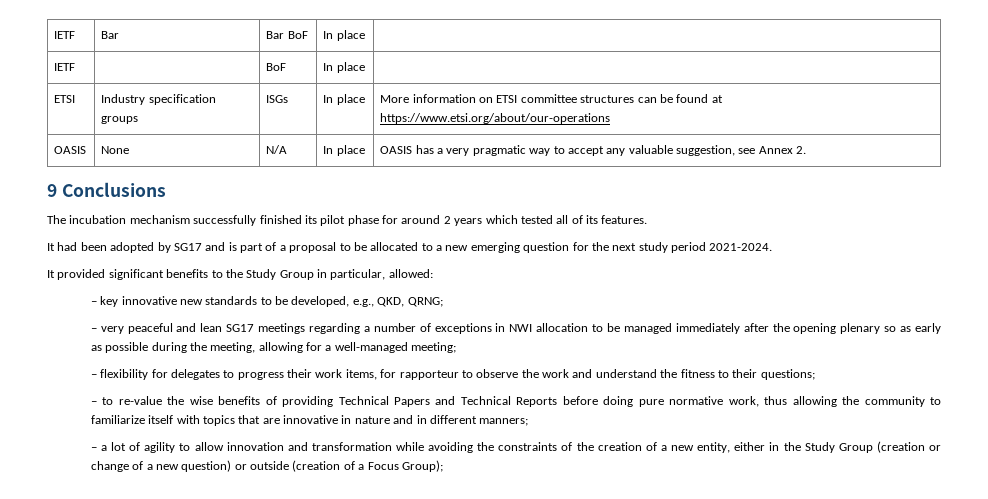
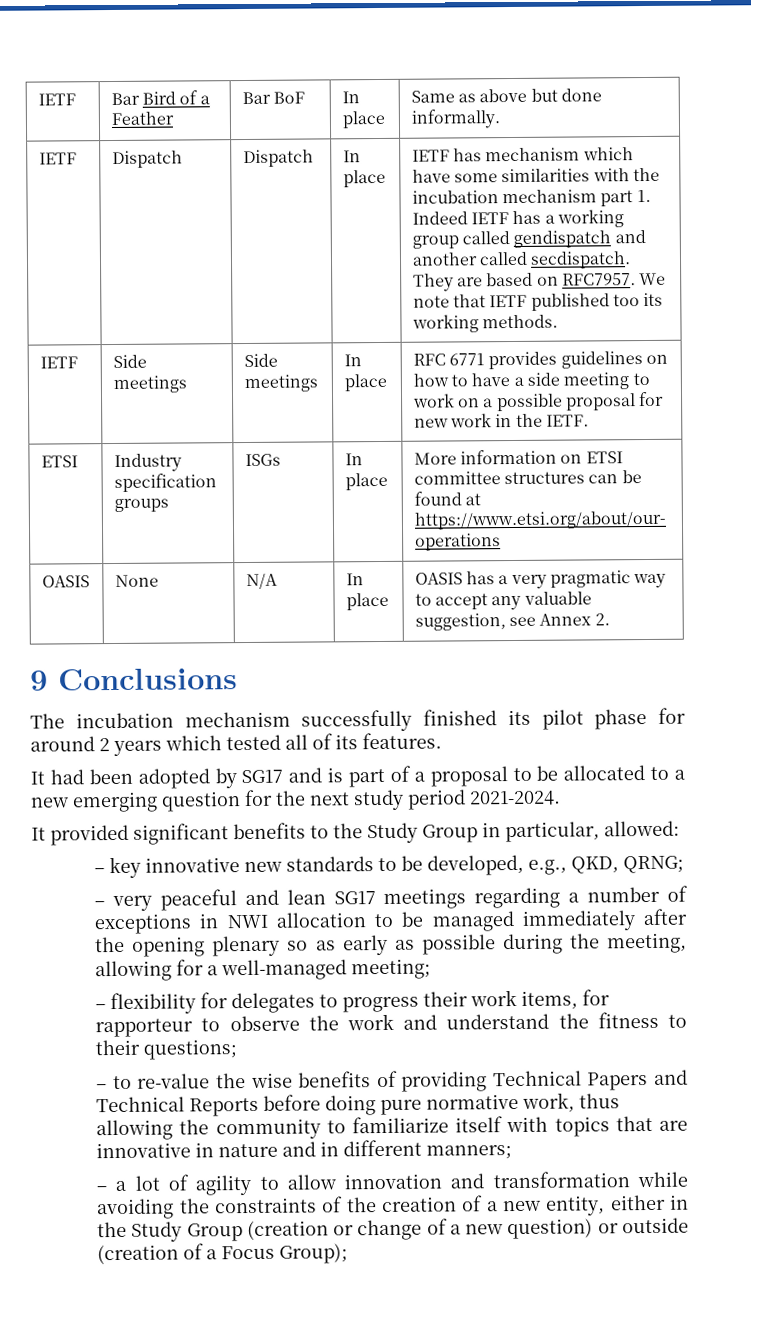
(120, 35) none -> [142,90,210,105] [110,111,174,126] Bird of a Feather
[54,63,76,71] [266,63,287,71] [323,62,365,73] // IETF | | BoF | In place | -> [410,88,603,103] [410,109,501,129] [38,152,77,165] [111,150,183,169] [242,149,314,168] [342,150,361,163] [342,169,386,188] [411,147,634,162] [411,167,661,183] [411,189,651,207] [411,209,625,228] [411,229,646,249] [411,251,632,269] [412,272,667,292] [412,292,664,311] [411,314,559,333] [39,356,78,369] [112,354,147,369] [112,375,187,394] [243,353,278,368] [243,374,318,393] [343,354,362,367] [343,373,387,392] [412,351,669,370] [412,372,650,390] [411,391,665,412] [413,413,590,428] Same as above but done informally. // IETF | Dispatch | Dispatch | In place | IETF has mechanism which have some similarities with the incubation mechanism part 1. Indeed IETF has a working group called gendispatch and another called secdispatch. They are based on RFC7957. We note that IETF published too its working methods. // IETF | Side meetings | Side meetings | In place | RFC 6771 provides guidelines on how to have a side meeting to work on a possible proposal for new work in the IETF.

